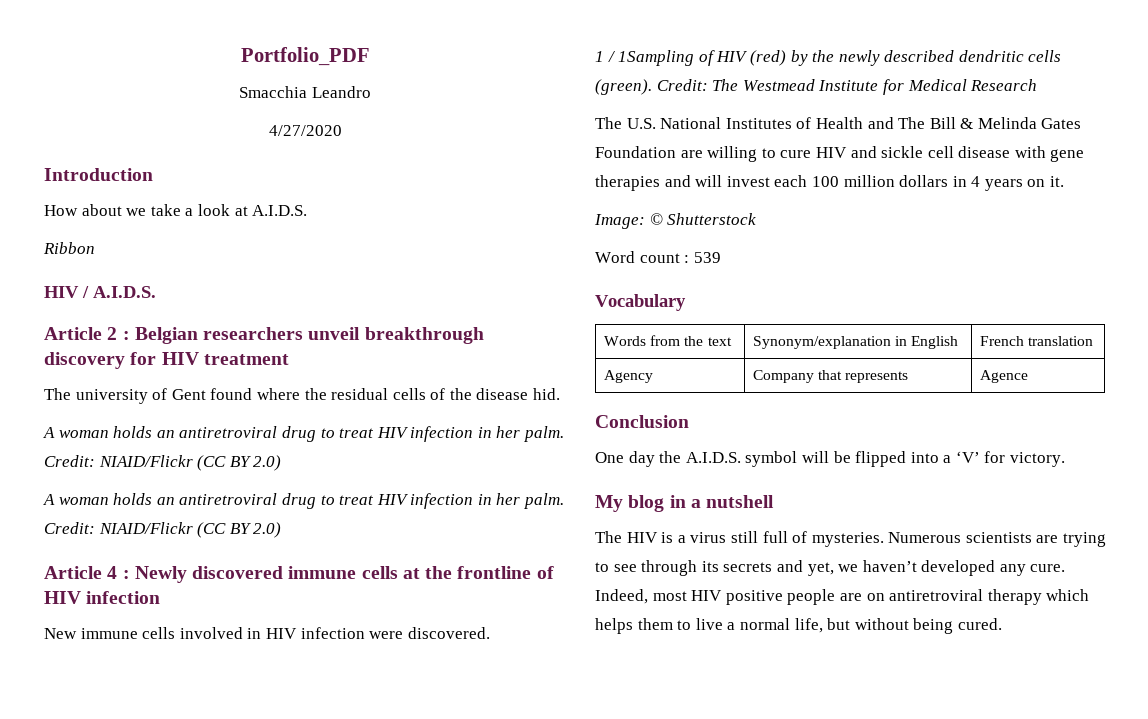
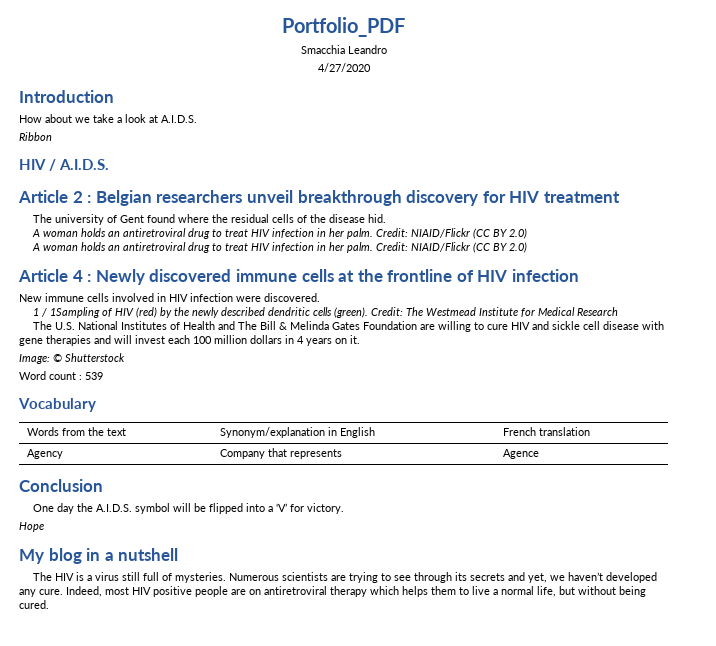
(1066, 459) none -> [19,522,44,532] // Hope

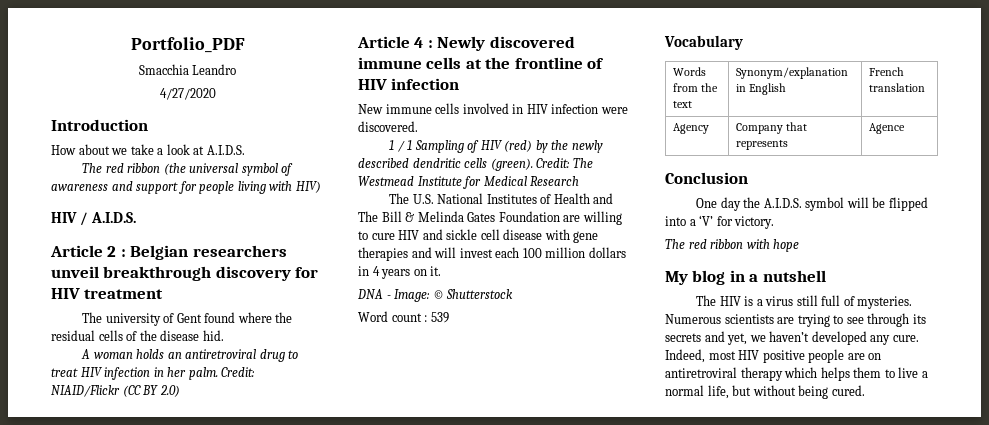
[19,132,52,141] Ribbon -> [82,163,294,176] [51,181,321,194] The red ribbon (the universal symbol of awareness and support for people living with HIV)
[32,242,528,253] // A woman holds an antiretroviral drug to treat HIV infection in her palm. Credit: NIAID/Flickr (CC BY 2.0) -> (180, 391) none
[50,307,101,318] 1Sampling -> [407,140,464,153] 1 Sampling
(360, 339) none -> [357,289,391,299] DNA -
[19,522,44,532] Hope -> [665,239,800,252] The red ribbon with hope

